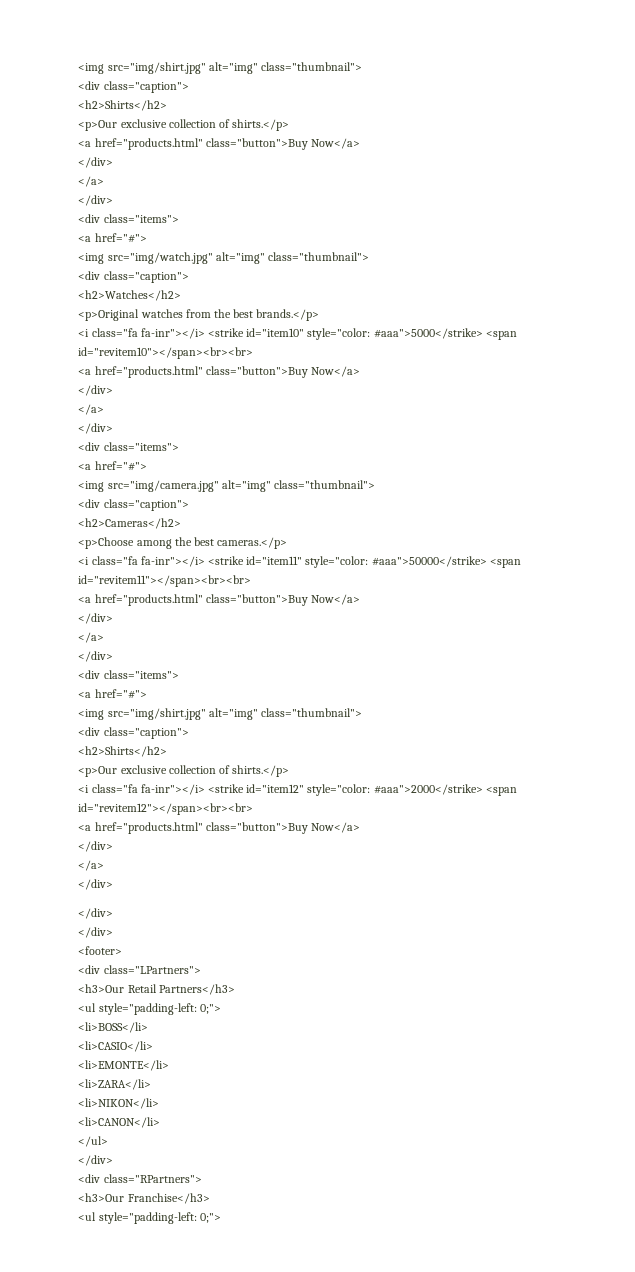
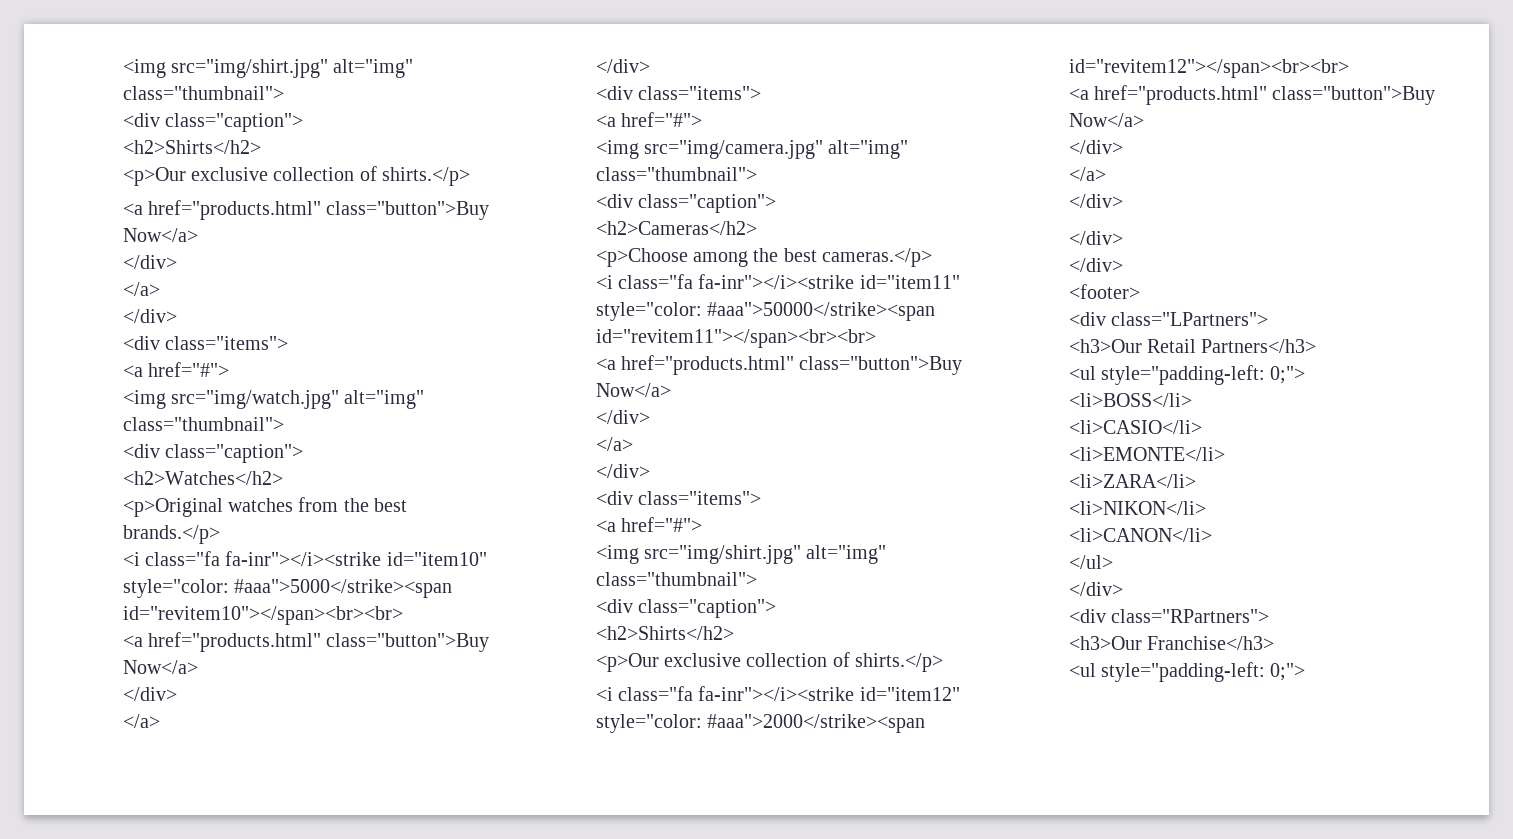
[140,328,517,340] fa-inr"></i> <strike id="item10" style="color: #aaa">5000</strike> <span -> [225,551,487,566] [122,579,453,598] fa-inr"></i><strike id="item10" style="color: #aaa">5000</strike><span
[140,556,521,568] fa-inr"></i> <strike id="item11" style="color: #aaa">50000</strike> <span -> [698,274,960,289] [595,302,936,321] fa-inr"></i><strike id="item11" style="color: #aaa">50000</strike><span
[140,784,517,796] fa-inr"></i> <strike id="item12" style="color: #aaa">2000</strike> <span -> [698,686,960,701] [595,714,926,733] fa-inr"></i><strike id="item12" style="color: #aaa">2000</strike><span

